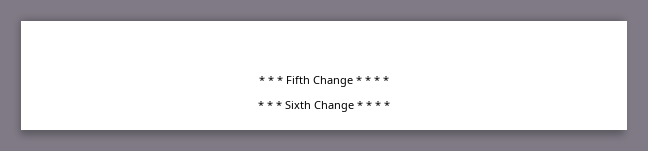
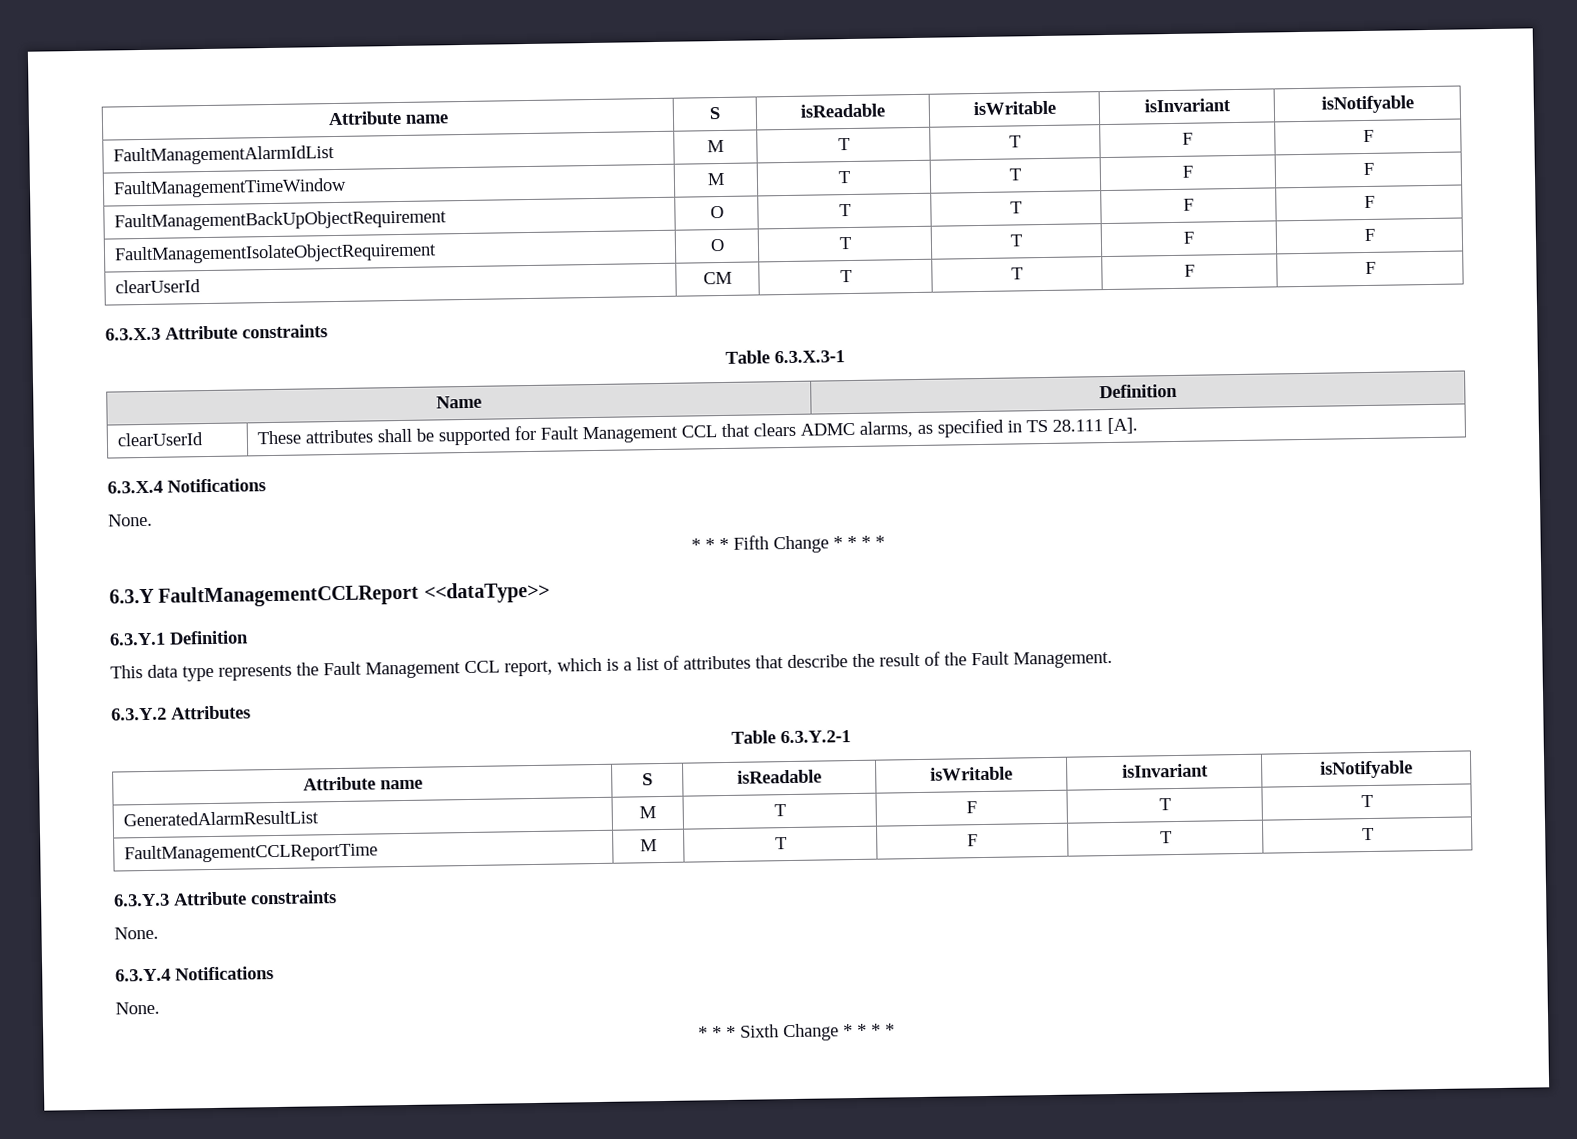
(259, 80) none -> [327,110,449,126] [709,107,720,120] [800,103,885,118] [972,100,1056,116] [1143,98,1231,113] [1320,95,1414,114] [113,144,336,166] [707,139,724,153] [837,138,850,151] [1009,135,1021,148] [1182,132,1193,145] [1362,129,1374,143] [113,177,348,199] [707,172,725,186] [837,170,851,184] [1009,168,1021,181] [1182,165,1193,178] [1362,162,1374,176] [114,209,448,232] [709,205,724,219] [838,203,851,217] [1010,201,1022,214] [1183,198,1194,211] [1363,195,1375,209] [114,242,438,265] [709,238,725,252] [838,236,852,250] [1010,234,1023,247] [1183,231,1194,244] [1363,228,1375,242] [115,279,202,294] [703,271,732,285] [839,269,852,283] [1011,267,1023,280] [1184,264,1195,277] [1364,261,1376,275] [105,324,328,341] [725,350,845,364] [436,395,482,409] [1099,383,1178,399] [117,432,204,447] [257,417,1139,446] [107,478,266,494] [108,513,153,527] Attribute name | S | isReadable | isWritable | isInvariant | isNotifyable // FaultManagementAlarmIdList | M | T | T | F | F // FaultManagementTimeWindow | M | T | T | F | F // FaultManagementBackUpObjectRequirement | O | T | T | F | F // FaultManagementIsolateObjectRequirement | O | T | T | F | F // clearUserId | CM | T | T | F | F // 6.3.X.3 Attribute constraints // Table 6.3.X.3-1 // Name | Definition // clearUserId | These attributes shall be supported for Fault Management CCL that clears ADMC alarms, as specified in TS 28.111 [A]. // 6.3.X.4 Notifications // None. //
(389, 80) none -> [109,581,550,608] [109,630,249,646] [110,650,1113,682] [111,705,251,721] [731,730,851,744] [302,776,423,791] [642,773,653,786] [737,769,822,784] [930,766,1013,781] [1121,763,1209,778] [1320,760,1413,779] [123,810,320,827] [639,806,656,819] [773,804,786,817] [966,801,977,814] [1158,798,1171,811] [1360,794,1373,808] [124,842,379,864] [640,839,657,852] [774,837,787,850] [967,834,978,847] [1159,831,1172,844] [1361,827,1374,841] [113,890,337,907] [114,926,159,940] [115,966,274,982] [115,1001,160,1015] // 6.3.Y FaultManagementCCLReport <<dataType>> // 6.3.Y.1 Definition // This data type represents the Fault Management CCL report, which is a list of attributes that describe the result of the Fault Management. // 6.3.Y.2 Attributes // Table 6.3.Y.2-1 // Attribute name | S | isReadable | isWritable | isInvariant | isNotifyable // GeneratedAlarmResultList | M | T | F | T | T // FaultManagementCCLReportTime | M | T | F | T | T // 6.3.Y.3 Attribute constraints // None. // 6.3.Y.4 Notifications // None.

